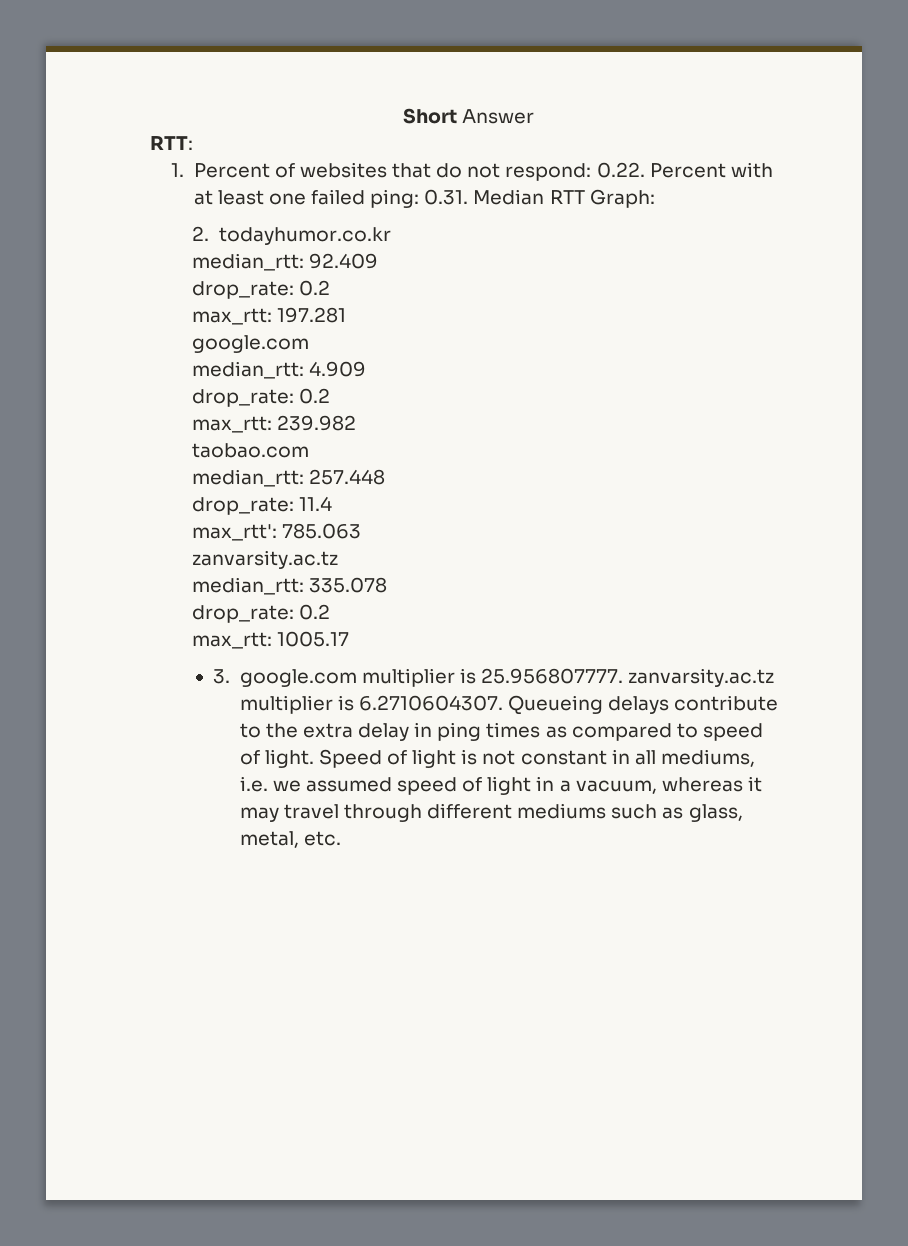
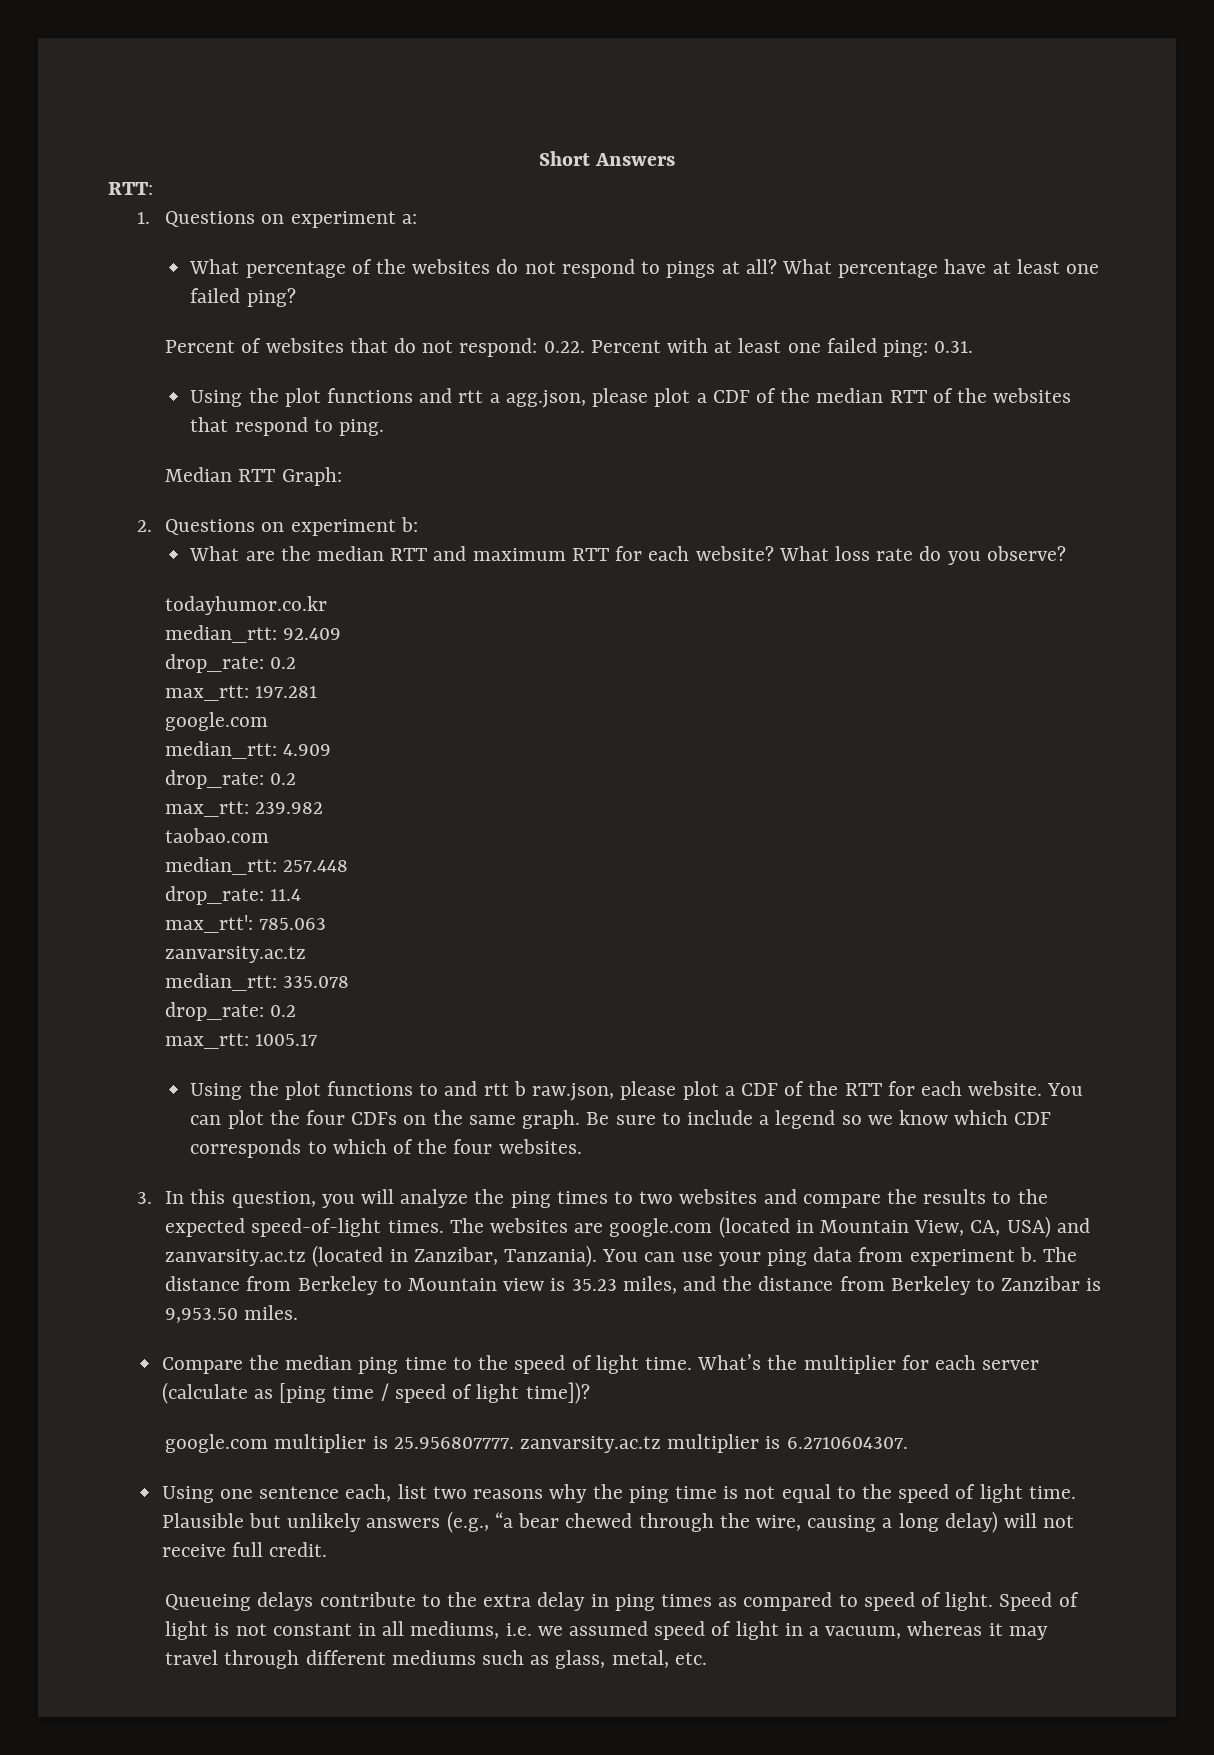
[462,109,535,124] Answer -> [595,153,676,166] Answers
(185, 170) none -> [165,211,417,228] [189,259,1099,278] [190,288,296,307] Questions on experiment a: // What percentage of the websites do not respond to pings at all? What percentage have at least one failed ping? //
[473,189,655,208] [192,226,210,241] Median RTT Graph: // 2. -> [190,388,1072,408] [190,417,385,436] [165,467,342,486] [136,517,418,536] [189,546,1066,565] // Using the plot functions and rtt a agg.json, please plot a CDF of the median RTT of the websites that respond to ping. // Median RTT Graph: // 2. Questions on experiment b: // What are the median RTT and maximum RTT for each website? What loss rate do you observe? //
[213,669,231,684] 3. -> [190,1081,1084,1101] [190,1110,1052,1129] [190,1139,582,1158] [136,1189,1048,1208] [165,1216,1090,1238] [165,1245,1078,1267] [165,1276,1102,1295] [165,1305,299,1323] [161,1354,1040,1374] [161,1382,590,1404] Using the plot functions to and rtt b raw.json, please plot a CDF of the RTT for each website. You can plot the four CDFs on the same graph. Be sure to include a legend so we know which CDF corresponds to which of the four websites. // 3. In this question, you will analyze the ping times to two websites and compare the results to the expected speed-of-light times. The websites are google.com (located in Mountain View, CA, USA) and zanvarsity.ac.tz (located in Zanzibar, Tanzania). You can use your ping data from experiment b. The distance from Berkeley to Mountain view is 35.23 miles, and the distance from Berkeley to Zanzibar is 9,953.50 miles. // Compare the median ping time to the speed of light time. What’s the multiplier for each server (calculate as [ping time / speed of light time])? //
(503, 703) none -> [161,1484,1076,1503] [161,1511,1075,1533] [161,1542,328,1557] // Using one sentence each, list two reasons why the ping time is not equal to the speed of light time. Plausible but unlikely answers (e.g., “a bear chewed through the wire, causing a long delay) will not receive full credit. //

